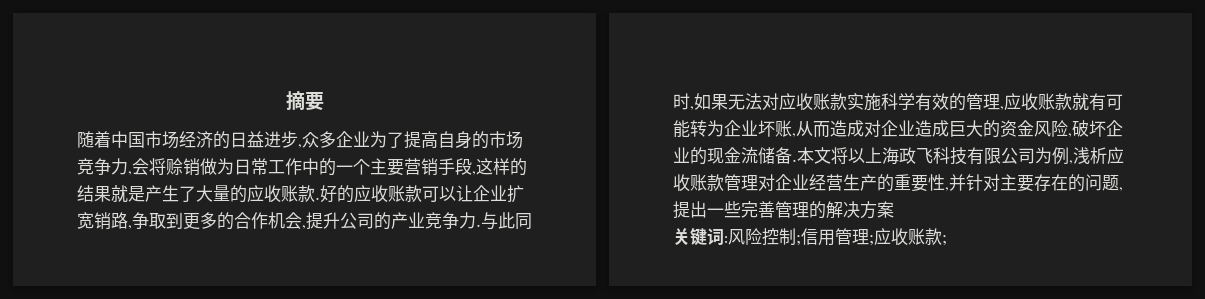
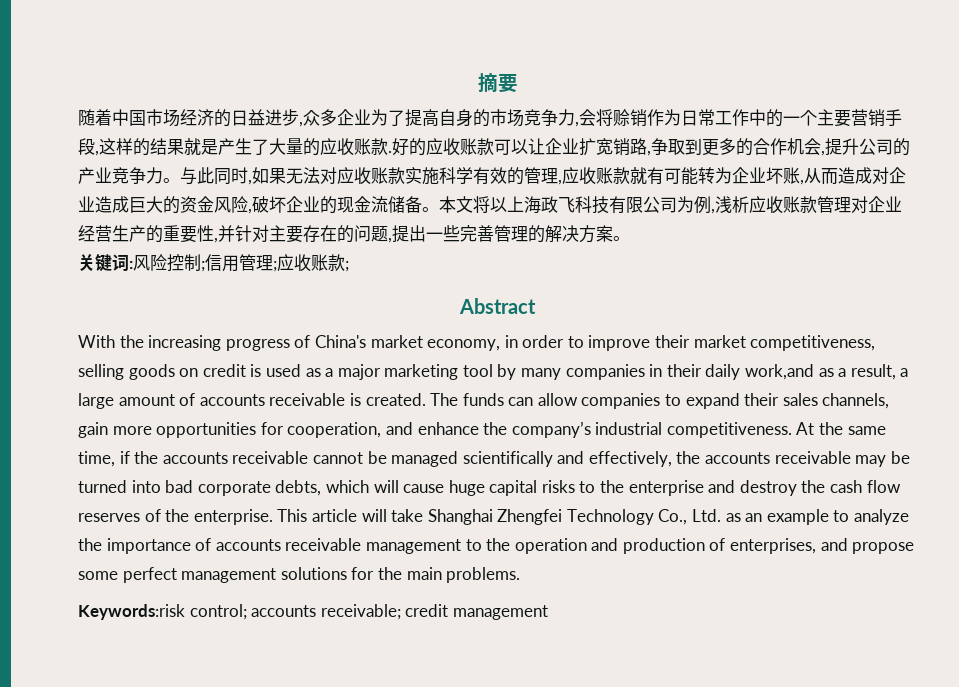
[200,158,217,175] 做 -> [647,109,664,126] 作
[476,224,481,227] . -> [163,178,180,183] 。
[792,159,797,162] . -> [422,207,439,212] 。
(894, 209) none -> [613,236,630,241] 。
(947, 240) none -> [459,298,536,314] [78,335,876,351] [78,364,909,380] [78,393,890,409] [78,421,886,438] [78,451,910,467] [78,480,901,496] [78,509,910,525] [78,538,915,554] [78,567,521,583] [78,604,548,620] // Abstract // With the increasing progress of China's market economy, in order to improve their market competitiveness, selling goods on credit is used as a major marketing tool by many companies in their daily work,and as a result, a large amount of accounts receivable is created. The funds can allow companies to expand their sales channels, gain more opportunities for cooperation, and enhance the company’s industrial competitiveness. At the same time, if the accounts receivable cannot be managed scientifically and effectively, the accounts receivable may be turned into bad corporate debts, which will cause huge capital risks to the enterprise and destroy the cash flow reserves of the enterprise. This article will take Shanghai Zhengfei Technology Co., Ltd. as an example to analyze the importance of accounts receivable management to the operation and production of enterprises, and propose some perfect management solutions for the main problems. // Keywords:risk control; accounts receivable; credit management

